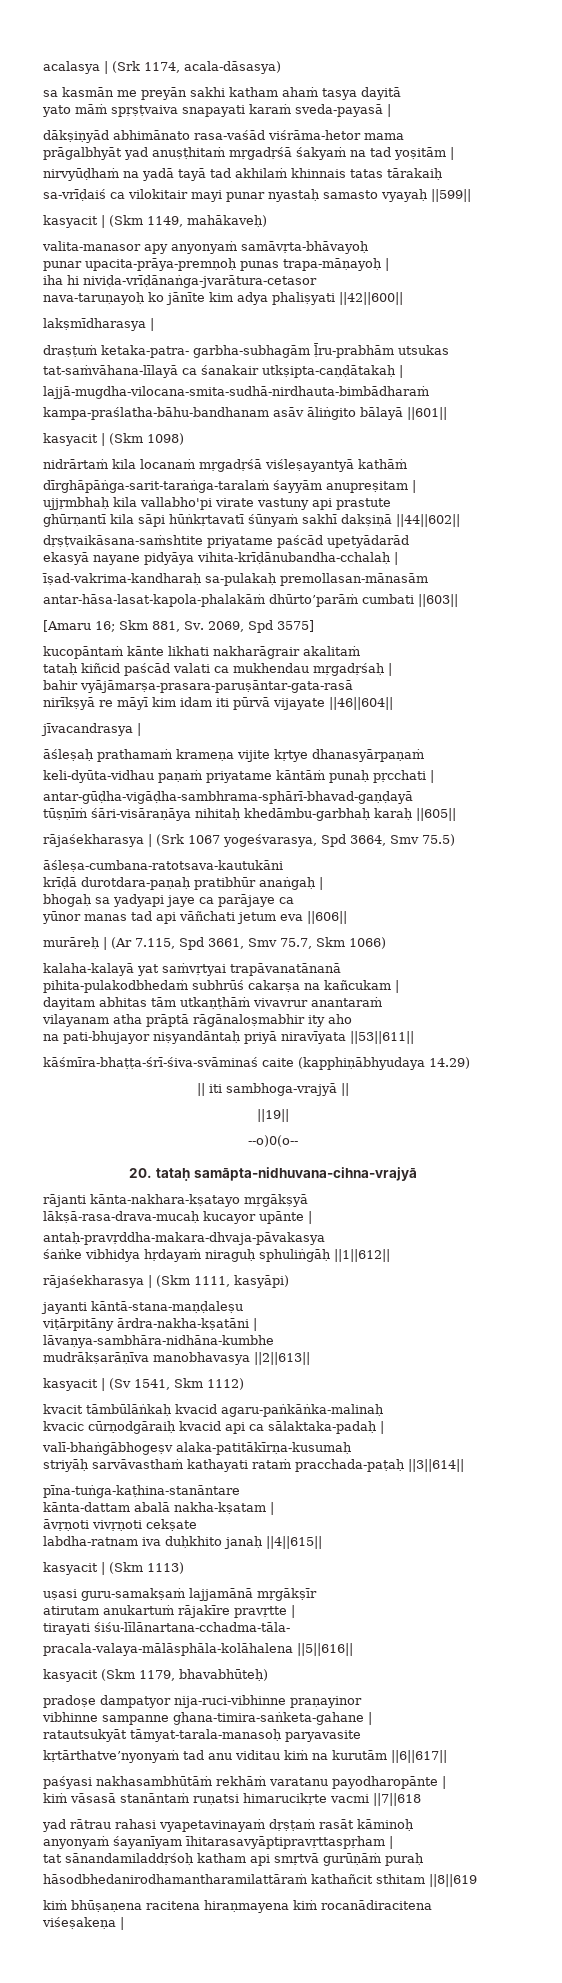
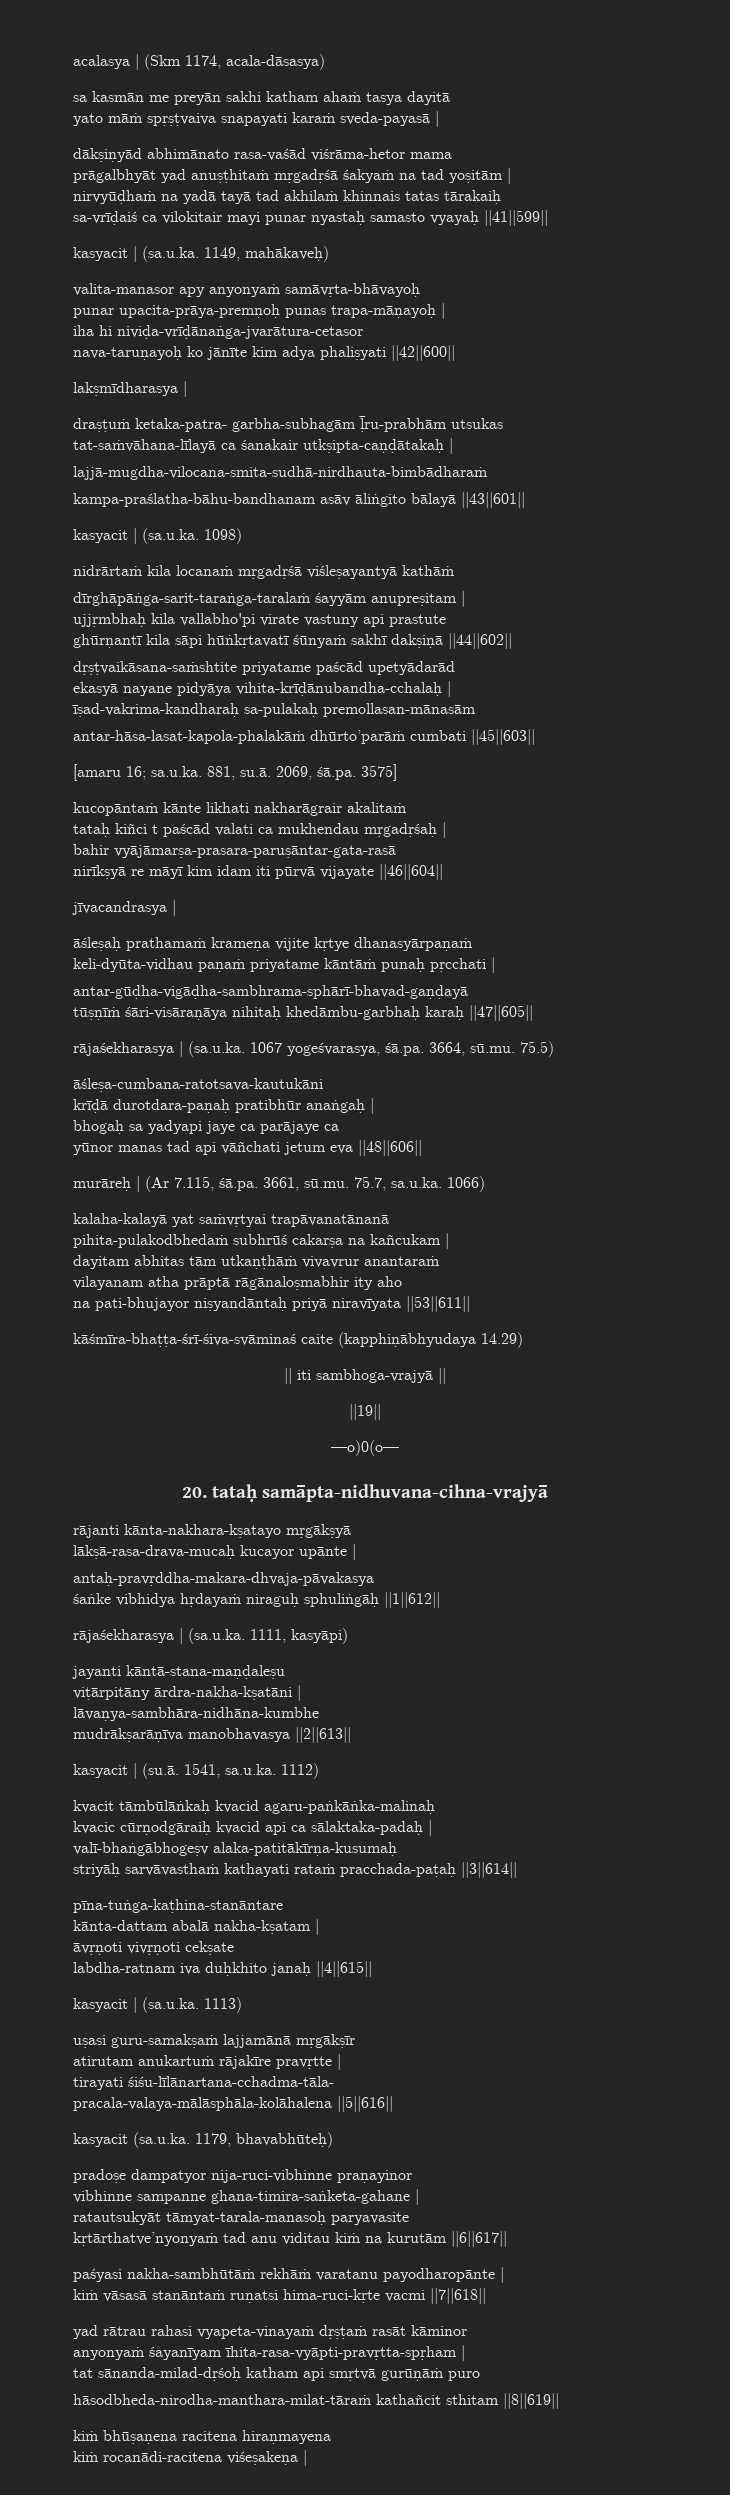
[112,61,140,73] (Srk -> [144,54,181,70] (Skm
[431,189,471,202] [43,215,143,228] ||599|| // kasyacit | (Skm -> [484,210,548,226] [73,246,199,262] ||41||599|| // kasyacit | (sa.u.ka.
[407,407,447,420] [43,433,143,446] ||601|| // kasyacit | (Skm -> [461,492,525,508] [73,528,199,544] ||43||601|| // kasyacit | (sa.u.ka.
[418,594,458,607] [43,620,273,633] ||603|| // [Amaru 16; Skm 881, Sv. 2069, Spd -> [471,729,535,745] [73,764,356,781] ||45||603|| // [amaru 16; sa.u.ka. 881, su.ā. 2069, śā.pa.
[81,663,120,673] kiñcid -> [115,823,158,834] kiñci t
[416,808,456,821] [43,834,184,847] ||605|| // rājaśekharasya | (Srk -> [469,1005,533,1021] [73,1041,245,1057] ||47||605|| // rājaśekharasya | (sa.u.ka.
[321,834,419,847] Spd 3664, Smv -> [385,1042,515,1056] śā.pa. 3664, sū.mu.
[307,911,347,924] ||606|| -> [358,1140,422,1156] ||48||606||
[179,937,345,950] Spd 3661, Smv 75.7, Skm -> [219,1176,442,1191] śā.pa. 3661, sū.mu. 75.7, sa.u.ka.
[248,1135,298,1147] --o)0(o-- -> [331,1440,399,1456] —o)0(o—
[156,1275,190,1287] (Skm -> [188,1628,245,1644] (sa.u.ka.
[109,1378,203,1390] (Sv 1541, Skm -> [142,1763,276,1779] (su.ā. 1541, sa.u.ka.
[109,1562,143,1574] (Skm -> [142,1997,199,2013] (sa.u.ka.
[101,1669,135,1681] (Skm -> [133,2132,190,2148] (sa.u.ka.
[96,1776,212,1786] nakhasambhūtāṁ -> [127,2268,256,2279] nakha-sambhūtāṁ
[243,1793,421,1806] himarucikṛte vacmi ||7||618 -> [283,2288,486,2304] hima-ruci-kṛte vacmi ||7||618||
[159,1819,265,1832] vyapetavinayaṁ -> [197,2326,315,2339] vyapeta-vinayaṁ
[357,1819,414,1831] kāminoḥ -> [411,2325,467,2336] kāminor
[185,1836,385,1849] īhitarasavyāptipravṛttaspṛham -> [225,2346,457,2360] īhita-rasa-vyāpti-pravṛtta-spṛham
[65,1853,194,1865] sānandamiladdṛśoḥ -> [98,2367,241,2381] sānanda-milad-dṛśoḥ
[385,1853,424,1866] [43,1874,307,1884] puraḥ // hāsodbhedanirodhamantharamilattāraṁ -> [448,2371,480,2381] [73,2394,372,2405] puro // hāsodbheda-nirodha-manthara-milat-tāraṁ
[429,1874,477,1887] ||8||619 -> [503,2393,559,2409] ||8||619||
[293,1900,432,1910] kiṁ rocanādiracitena -> [73,2451,222,2462] // kiṁ rocanādi-racitena

